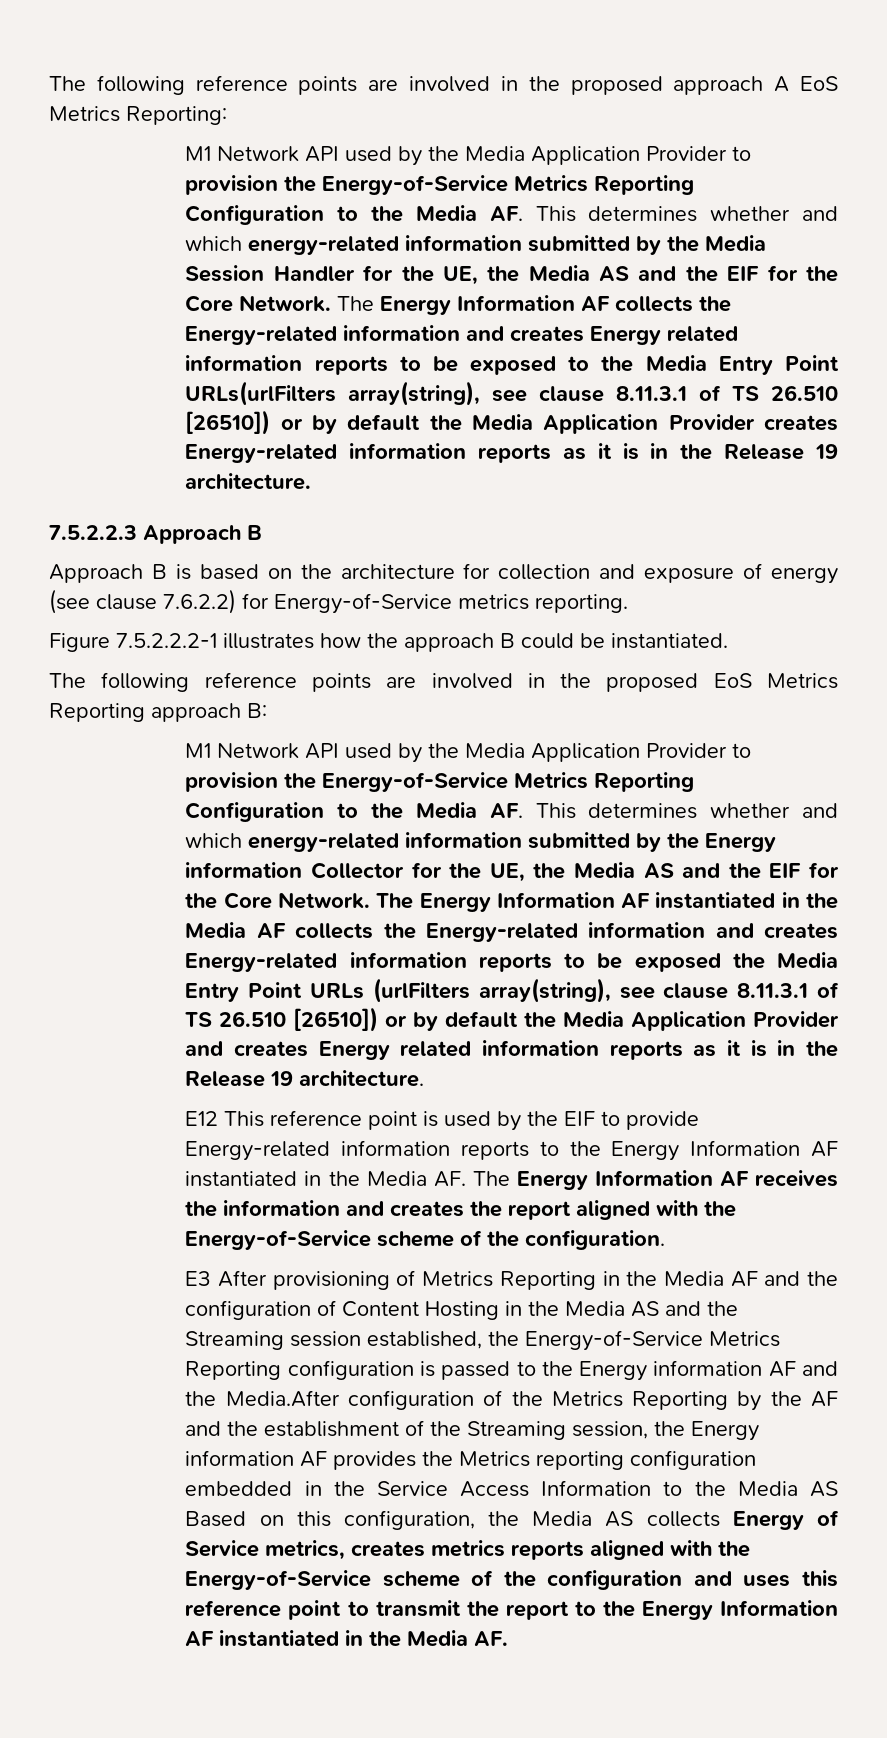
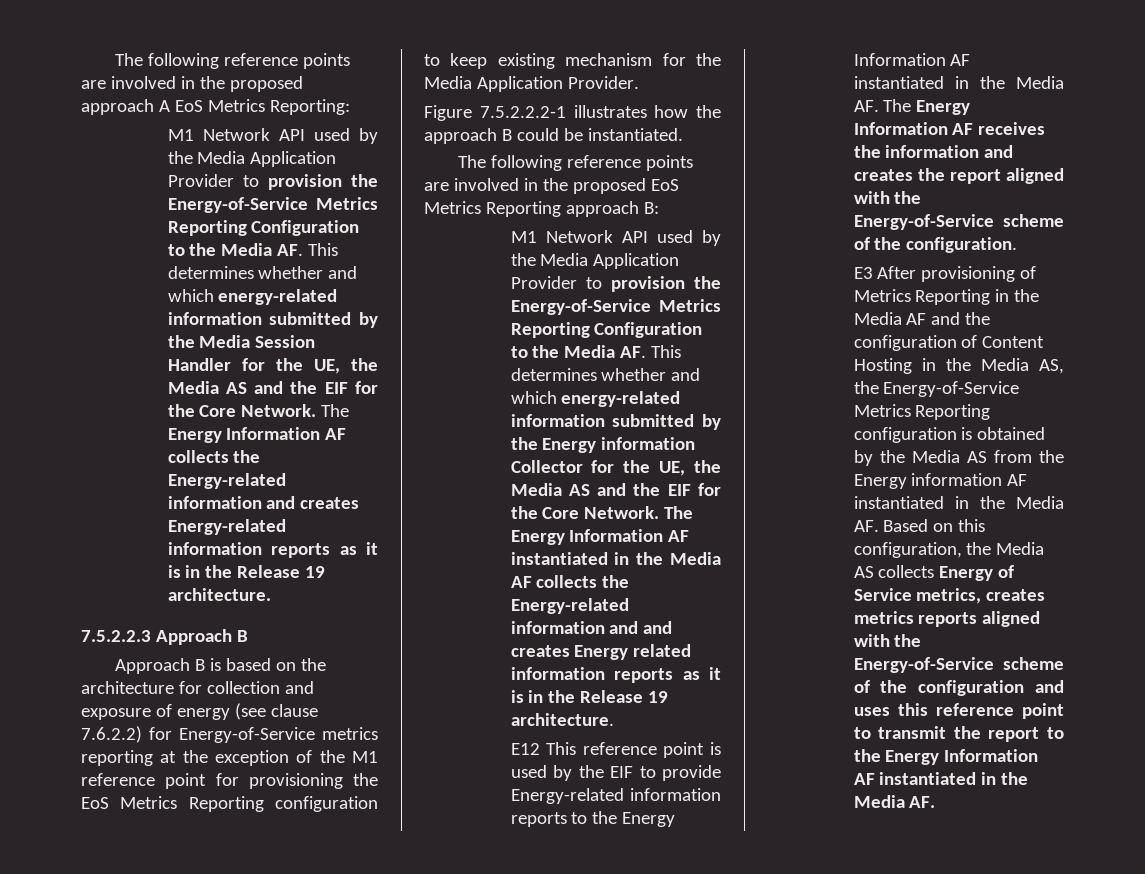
[590,326,739,345] [185,355,839,375] [185,381,838,406] [185,410,838,435] Energy related information reports to be exposed to the Media Entry Point URLs(urlFilters array(string), see clause 8.11.3.1 of TS 26.510 [26510]) or by default the Media Application Provider creates -> (360, 503) none
[535,594,628,613] reporting. -> [81,750,378,766] [81,773,378,789] [81,796,378,812] [424,53,721,69] [424,76,639,92] reporting at the exception of the M1 reference point for provisioning the EoS Metrics Reporting configuration to keep existing mechanism for the Media Application Provider.
[763,923,838,939] [185,952,838,972] [185,978,839,1003] [185,1007,839,1032] creates Energy-related information reports to be exposed the Media Entry Point URLs (urlFilters array(string), see clause 8.11.3.1 of TS 26.510 [26510]) or by default the Media Application Provider -> (639, 627) none
[631,1301,739,1317] [185,1331,483,1350] AS and the Streaming session established, -> [1039,359,1064,374] AS,
[441,1360,838,1381] [185,1390,838,1411] [185,1420,760,1441] [185,1450,757,1470] [185,1480,838,1497] passed to the Energy information AF and the Media.After configuration of the Metrics Reporting by the AF and the establishment of the Streaming session, the Energy information AF provides the Metrics reporting configuration embedded in the Service Access Information to the Media AS -> [977,427,1046,440] [853,450,1064,466] [853,473,1028,489] [853,496,1064,509] [853,520,879,532] obtained by the Media AS from the Energy information AF instantiated in the Media AF.

